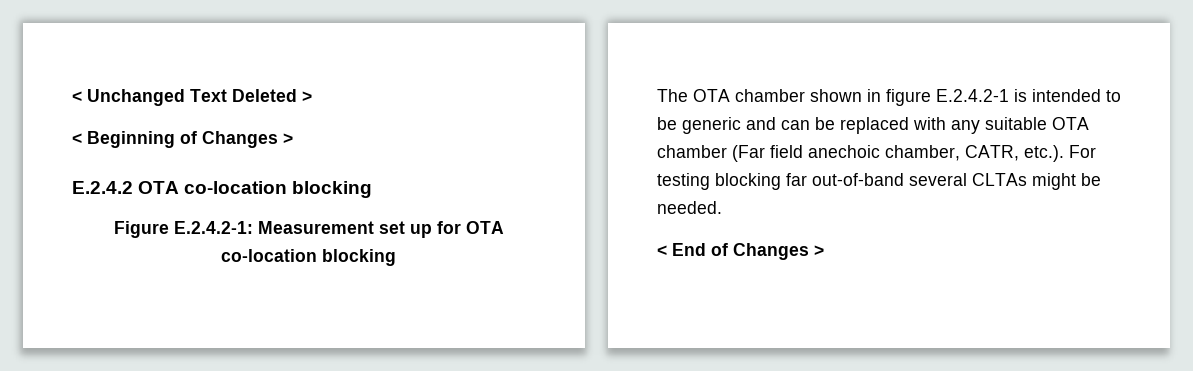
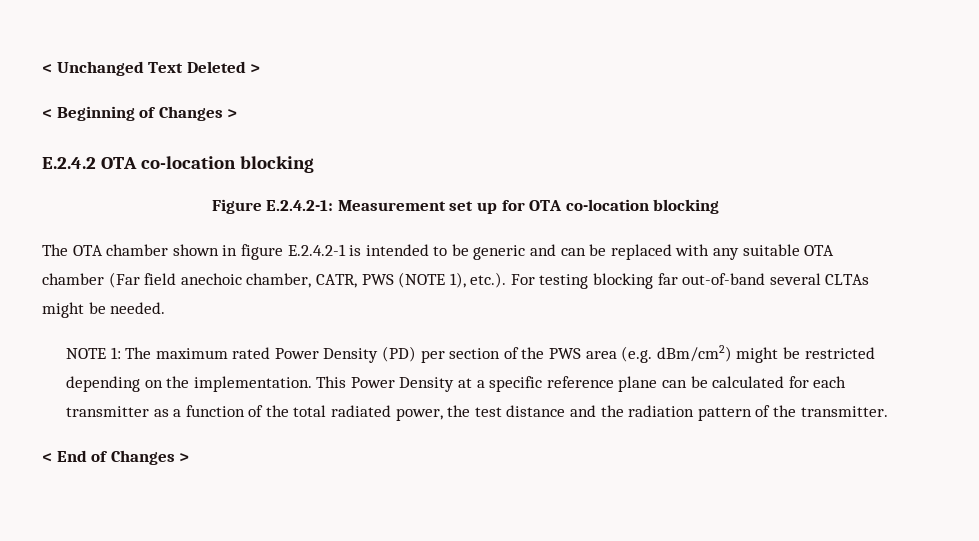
(1019, 153) none -> [361,272,466,288] PWS (NOTE 1),
(722, 207) none -> [65,345,875,363] [65,376,847,392] [65,405,888,421] // NOTE 1: The maximum rated Power Density (PD) per section of the PWS area (e.g. dBm/cm2) might be restricted depending on the implementation. This Power Density at a specific reference plane can be calculated for each transmitter as a function of the total radiated power, the test distance and the radiation pattern of the transmitter.

